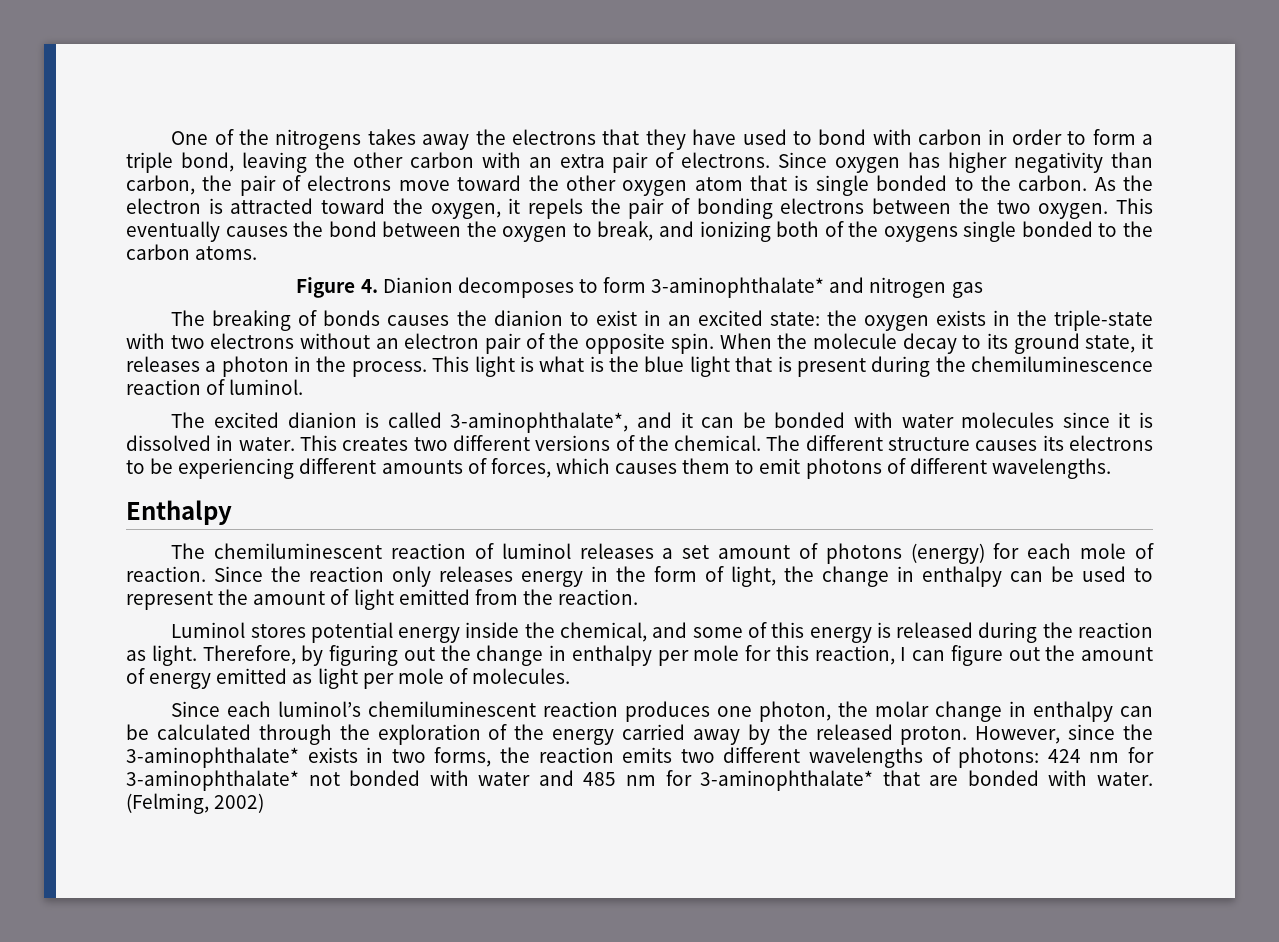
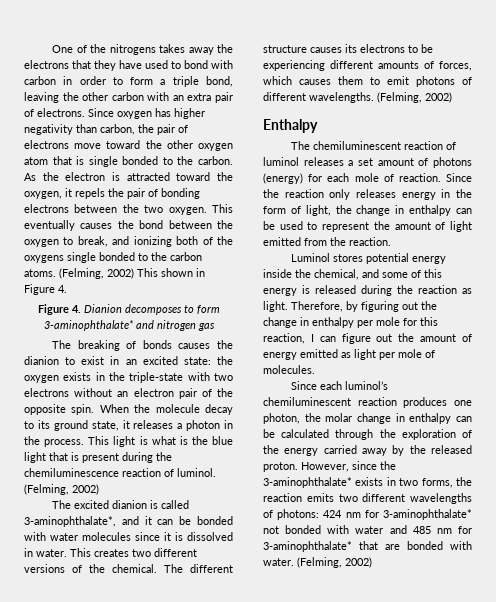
(258, 253) none -> [59,268,205,279] [24,284,67,295] (Felming, 2002) This shown in Figure 4.
(304, 387) none -> [24,484,99,495] (Felming, 2002)
(1111, 468) none -> [377,92,452,103] (Felming, 2002)

